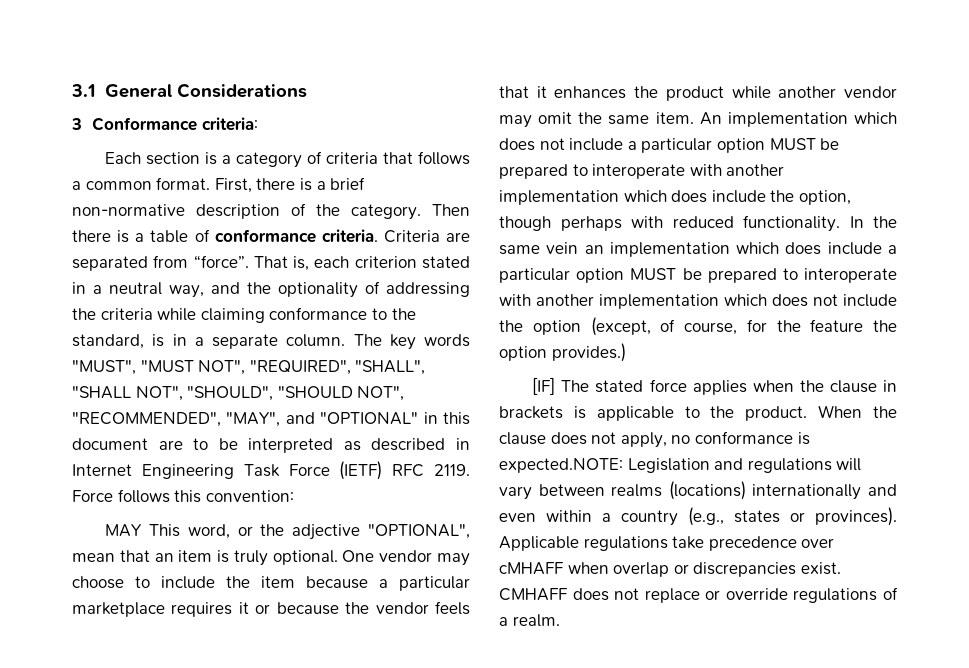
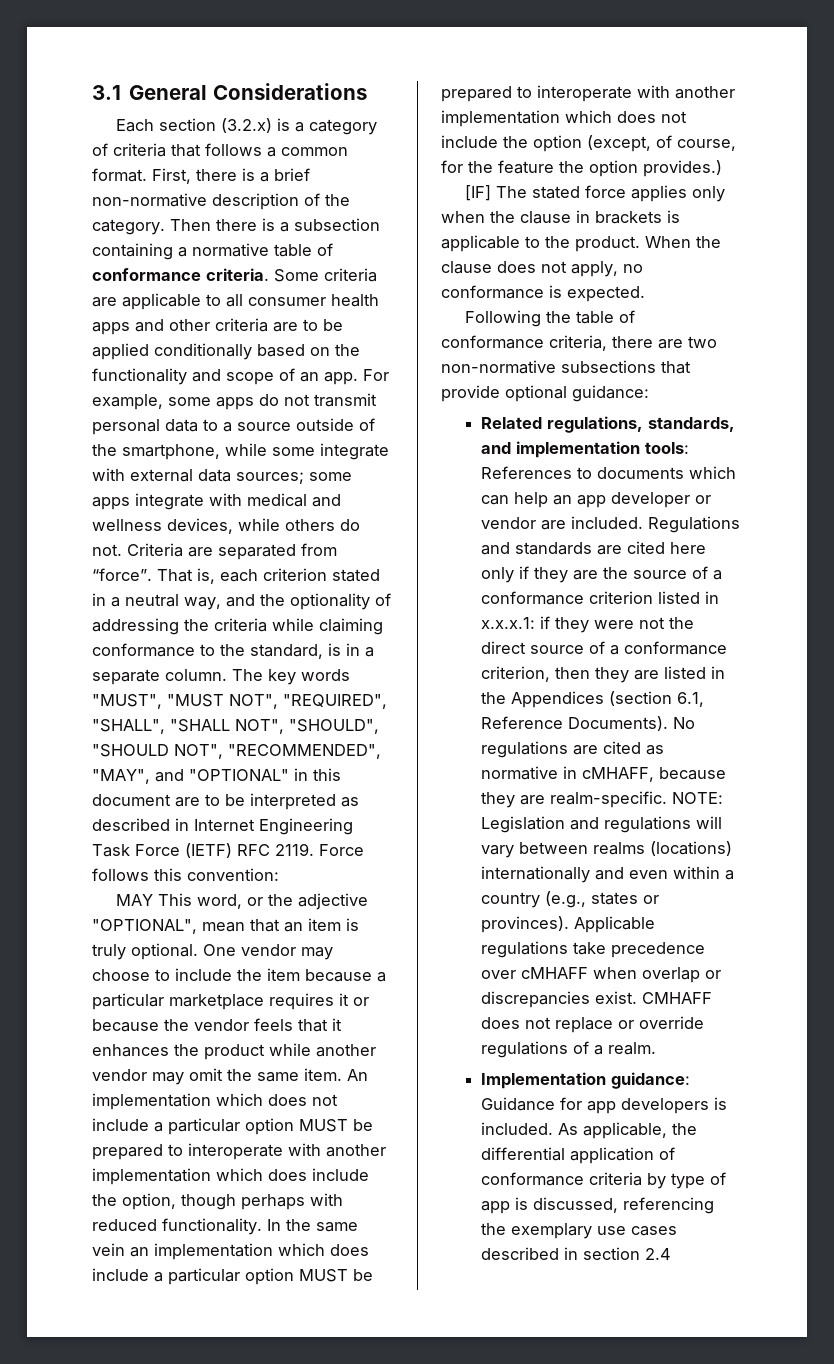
[71,117,258,131] // 3 Conformance criteria: -> (367, 91) none
(201, 158) none -> [221,118,273,133] (3.2.x)
[150,229,378,243] table of conformance criteria. -> [294,218,380,231] [92,243,333,260] [92,268,377,282] [92,293,379,310] [92,318,343,335] [92,343,360,360] [92,368,389,385] [92,393,377,410] [92,418,375,435] [92,443,389,460] [92,468,352,484] [92,493,341,510] [92,518,360,534] [92,544,122,556] subsection containing a normative table of conformance criteria. Some criteria are applicable to all consumer health apps and other criteria are to be applied conditionally based on the functionality and scope of an app. For example, some apps do not transmit personal data to a source outside of the smartphone, while some integrate with external data sources; some apps integrate with medical and wellness devices, while others do not.
(747, 387) none -> [692,186,726,202] only
[499,458,623,473] expected.NOTE: -> [567,286,645,302] [465,310,636,327] [441,335,717,351] [441,360,691,374] [441,385,649,402] [480,416,735,433] [480,441,689,458] [480,466,736,479] [480,492,711,508] [480,516,740,533] [480,541,706,555] [480,566,722,583] [480,591,719,605] [480,616,694,633] [480,641,727,655] [480,666,725,683] [480,691,704,708] [480,716,695,731] [480,741,664,758] [480,766,726,782] [480,791,723,808] expected. // Following the table of conformance criteria, there are two non-normative subsections that provide optional guidance: // Related regulations, standards, and implementation tools: References to documents which can help an app developer or vendor are included. Regulations and standards are cited here only if they are the source of a conformance criterion listed in x.x.x.1: if they were not the direct source of a conformance criterion, then they are listed in the Appendices (section 6.1, Reference Documents). No regulations are cited as normative in cMHAFF, because they are realm-specific. NOTE:
(560, 620) none -> [480,1072,690,1089] [480,1097,727,1114] [480,1122,697,1139] [480,1147,675,1164] [480,1172,726,1189] [480,1197,714,1214] [480,1223,677,1239] [480,1247,671,1260] // Implementation guidance: Guidance for app developers is included. As applicable, the differential application of conformance criteria by type of app is discussed, referencing the exemplary use cases described in section 2.4

